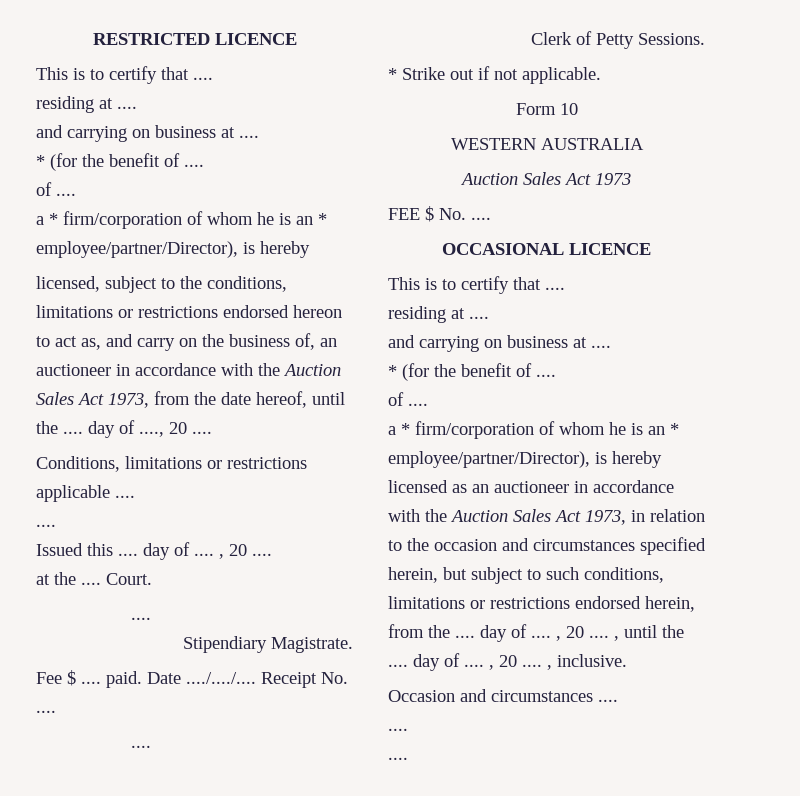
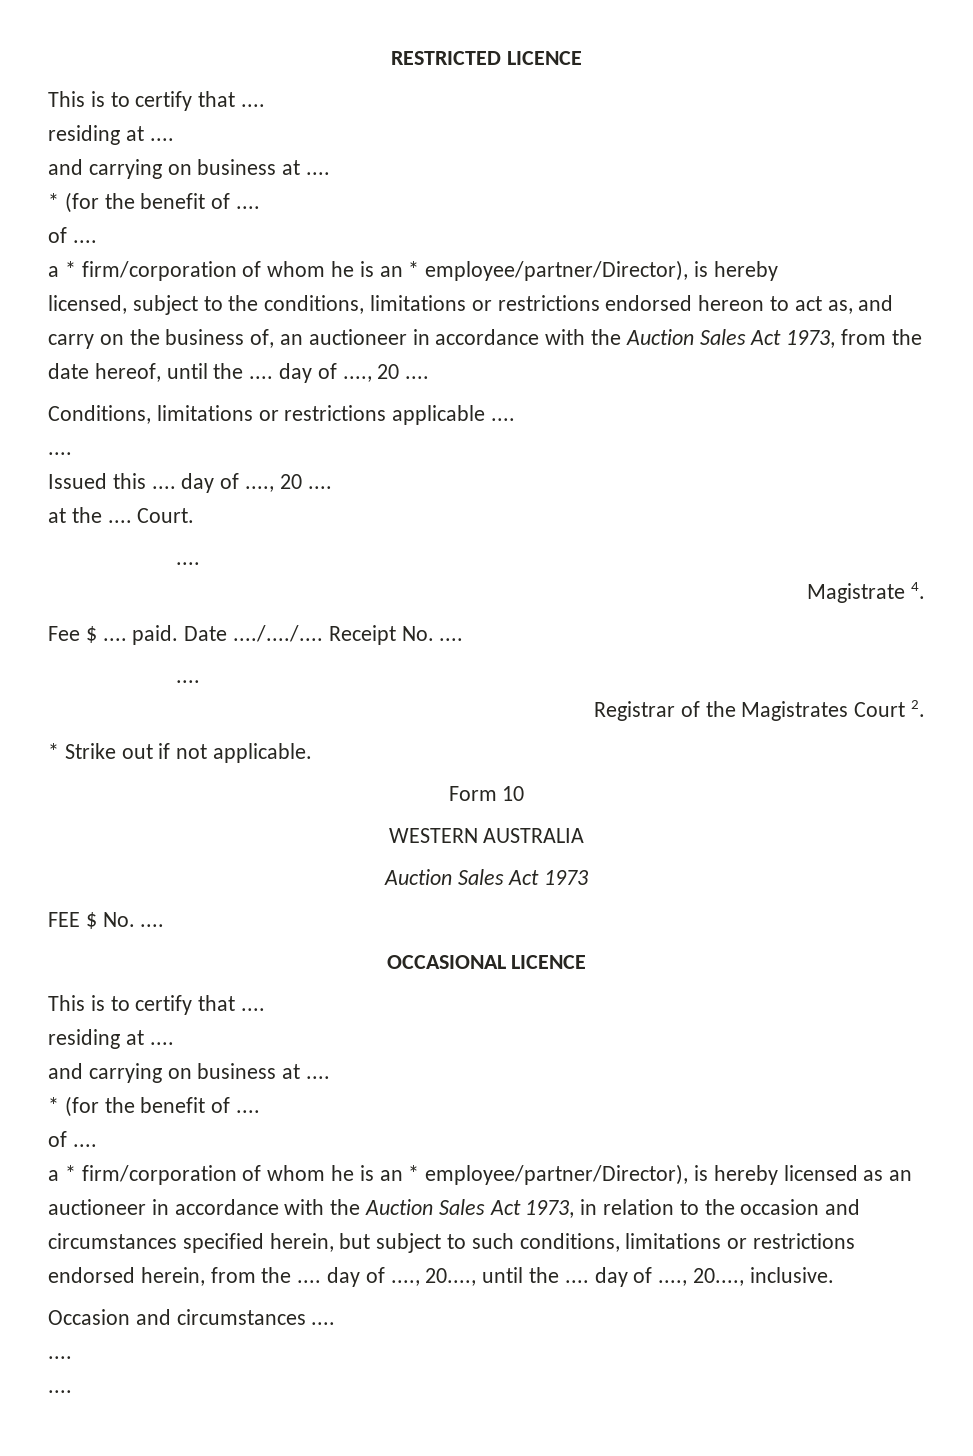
[194,553,224,559] .... , -> [245,486,275,492] ....,
[183,636,353,653] Stipendiary Magistrate. -> [807,582,925,603] Magistrate 4.
[531,31,705,49] Clerk of Petty Sessions. -> [593,700,925,721] Registrar of the Magistrates Court 2.
[531,625,684,641] [388,653,552,671] .... , 20 .... , until the .... day of .... , 20 .... , -> [390,1267,745,1287] ...., 20...., until the .... day of ...., 20....,

